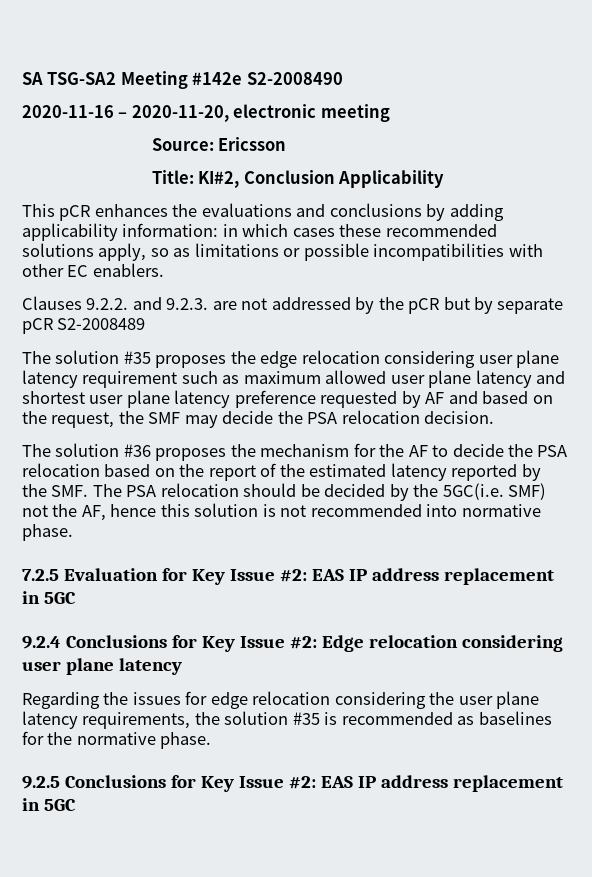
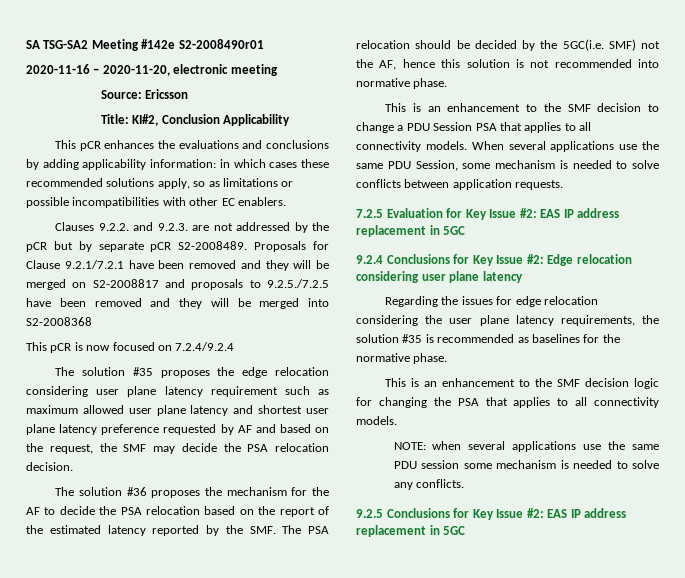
[246,72,343,85] S2-2008490 -> [178,39,264,49] S2-2008490r01
[57,318,146,330] S2-2008489 -> [178,241,329,252] [26,260,329,271] [26,279,330,290] [26,298,329,309] [26,317,92,326] [26,342,235,353] S2-2008489. Proposals for Clause 9.2.1/7.2.1 have been removed and they will be merged on S2-2008817 and proposals to 9.2.5./7.2.5 have been removed and they will be merged into S2-2008368 // This pCR is now focused on 7.2.4/9.2.4
(73, 532) none -> [385,103,659,112] [356,122,591,133] [356,141,659,152] [356,160,659,171] [356,179,564,190] // This is an enhancement to the SMF decision to change a PDU Session PSA that applies to all connectivity models. When several applications use the same PDU Session, some mechanism is needed to solve conflicts between application requests.
(212, 740) none -> [385,378,659,389] [356,397,659,408] [356,416,397,425] [393,441,659,452] [393,460,659,469] [393,479,464,490] // This is an enhancement to the SMF decision logic for changing the PSA that applies to all connectivity models. // NOTE: when several applications use the same PDU session some mechanism is needed to solve any conflicts.

